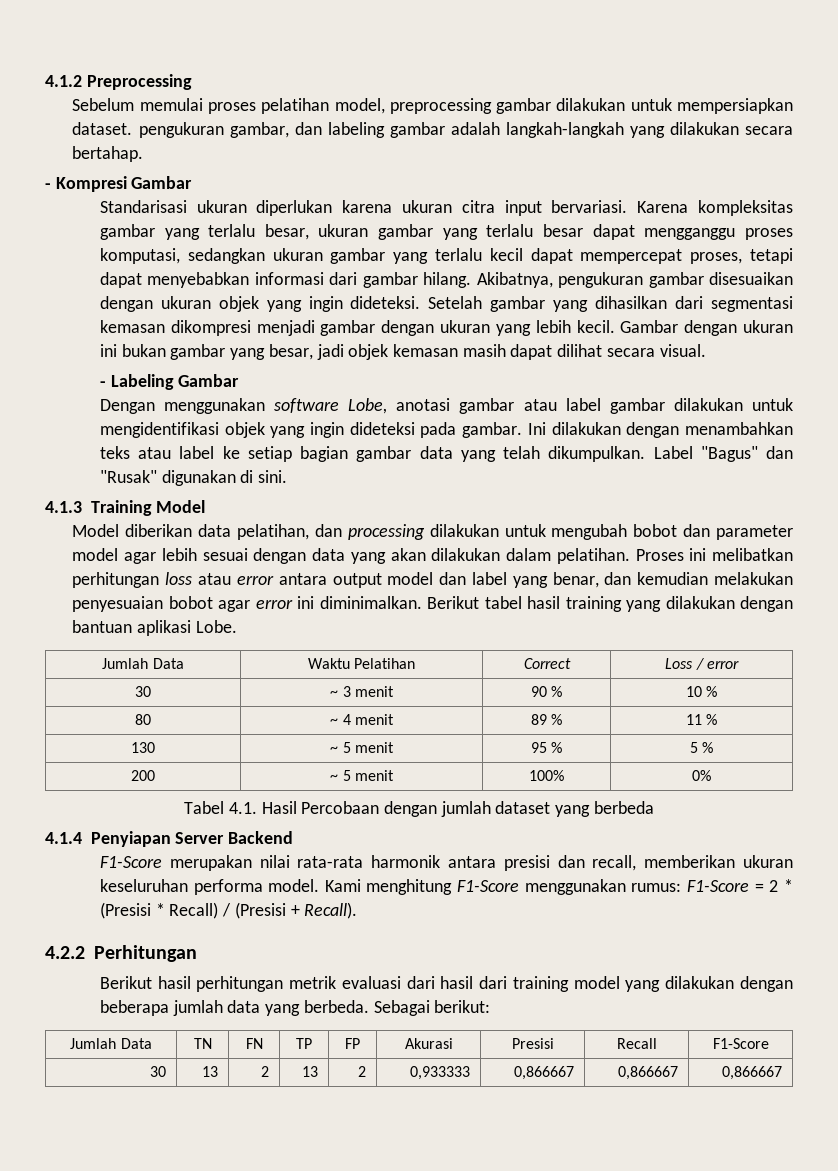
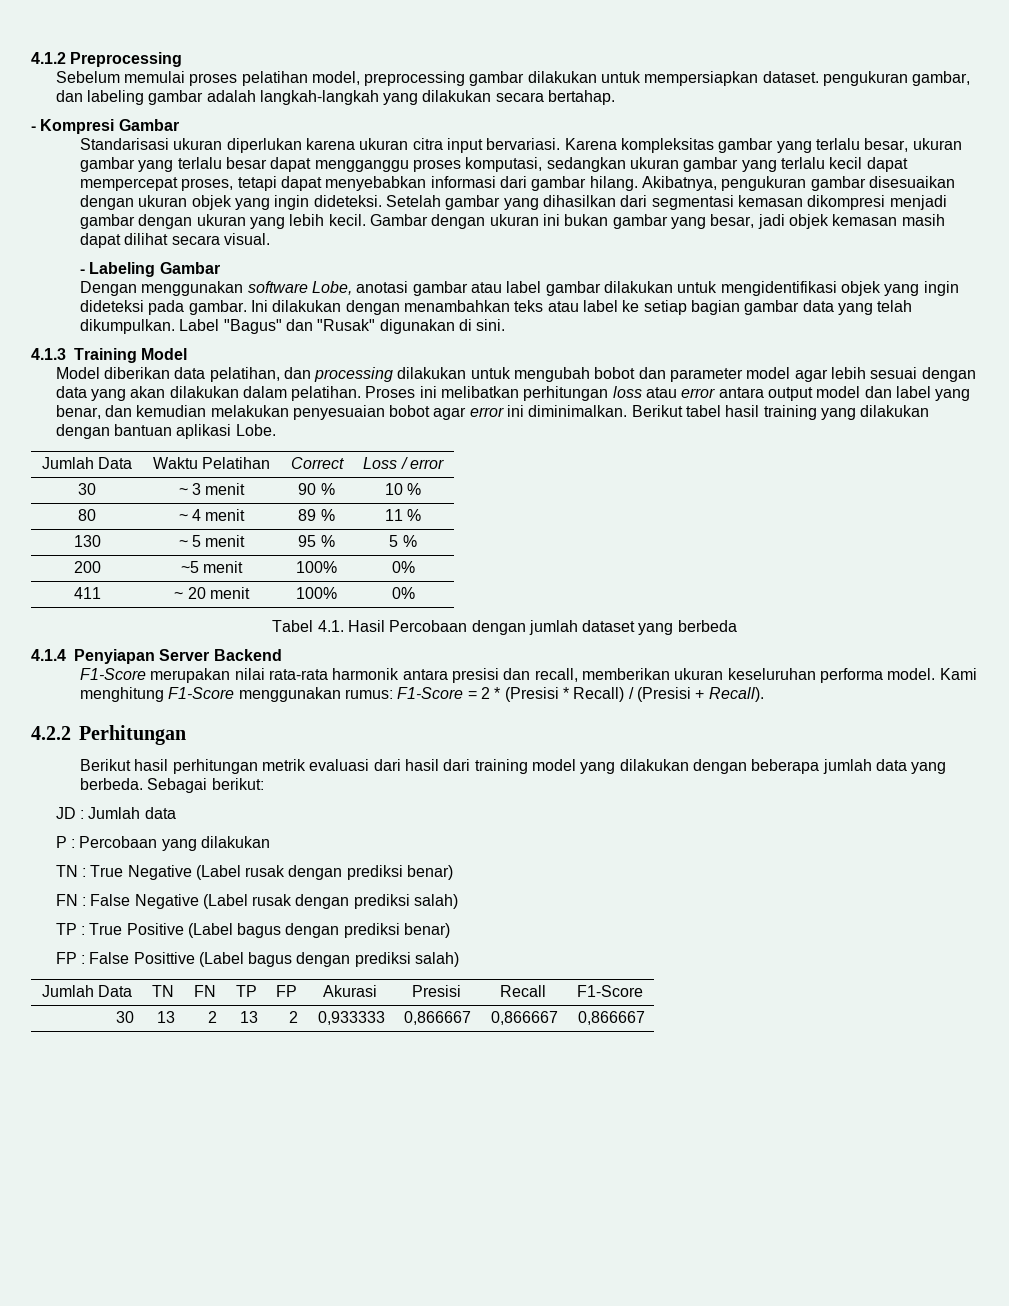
[330,770,351,781] | ~ 5 -> [180,561,244,573] [296,561,337,573] [391,561,415,573] [73,587,101,599] [174,587,206,599] | ~5 menit | 100% | 0% // 411 | ~ 20
(491, 1006) none -> [55,807,176,819] [55,836,270,851] [55,865,454,880] [55,894,459,909] [55,923,451,938] [55,952,460,967] // JD : Jumlah data // P : Percobaan yang dilakukan // TN : True Negative (Label rusak dengan prediksi benar) // FN : False Negative (Label rusak dengan prediksi salah) // TP : True Positive (Label bagus dengan prediksi benar) // FP : False Posittive (Label bagus dengan prediksi salah)

